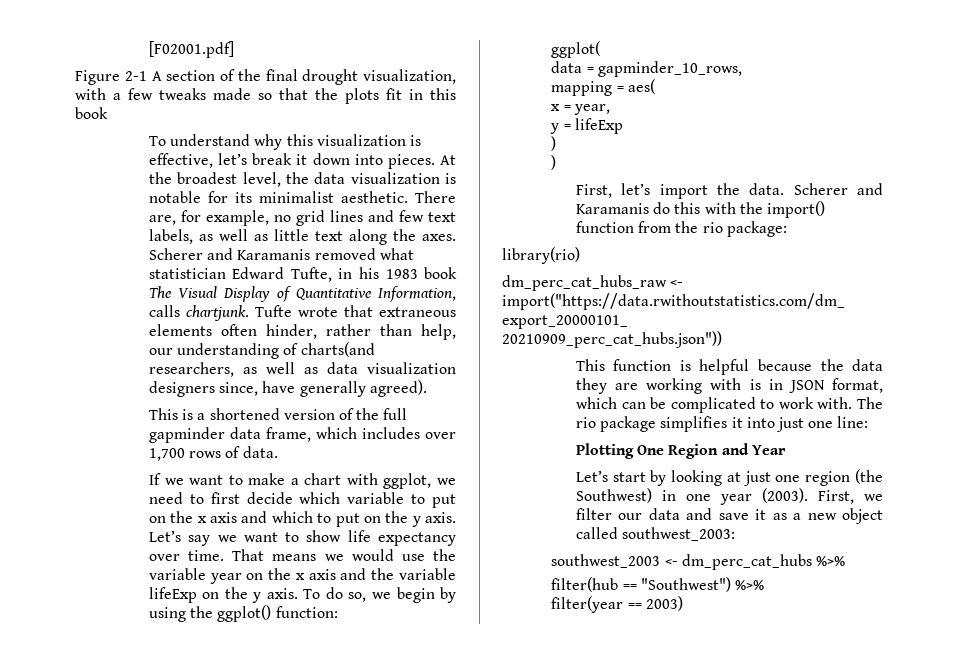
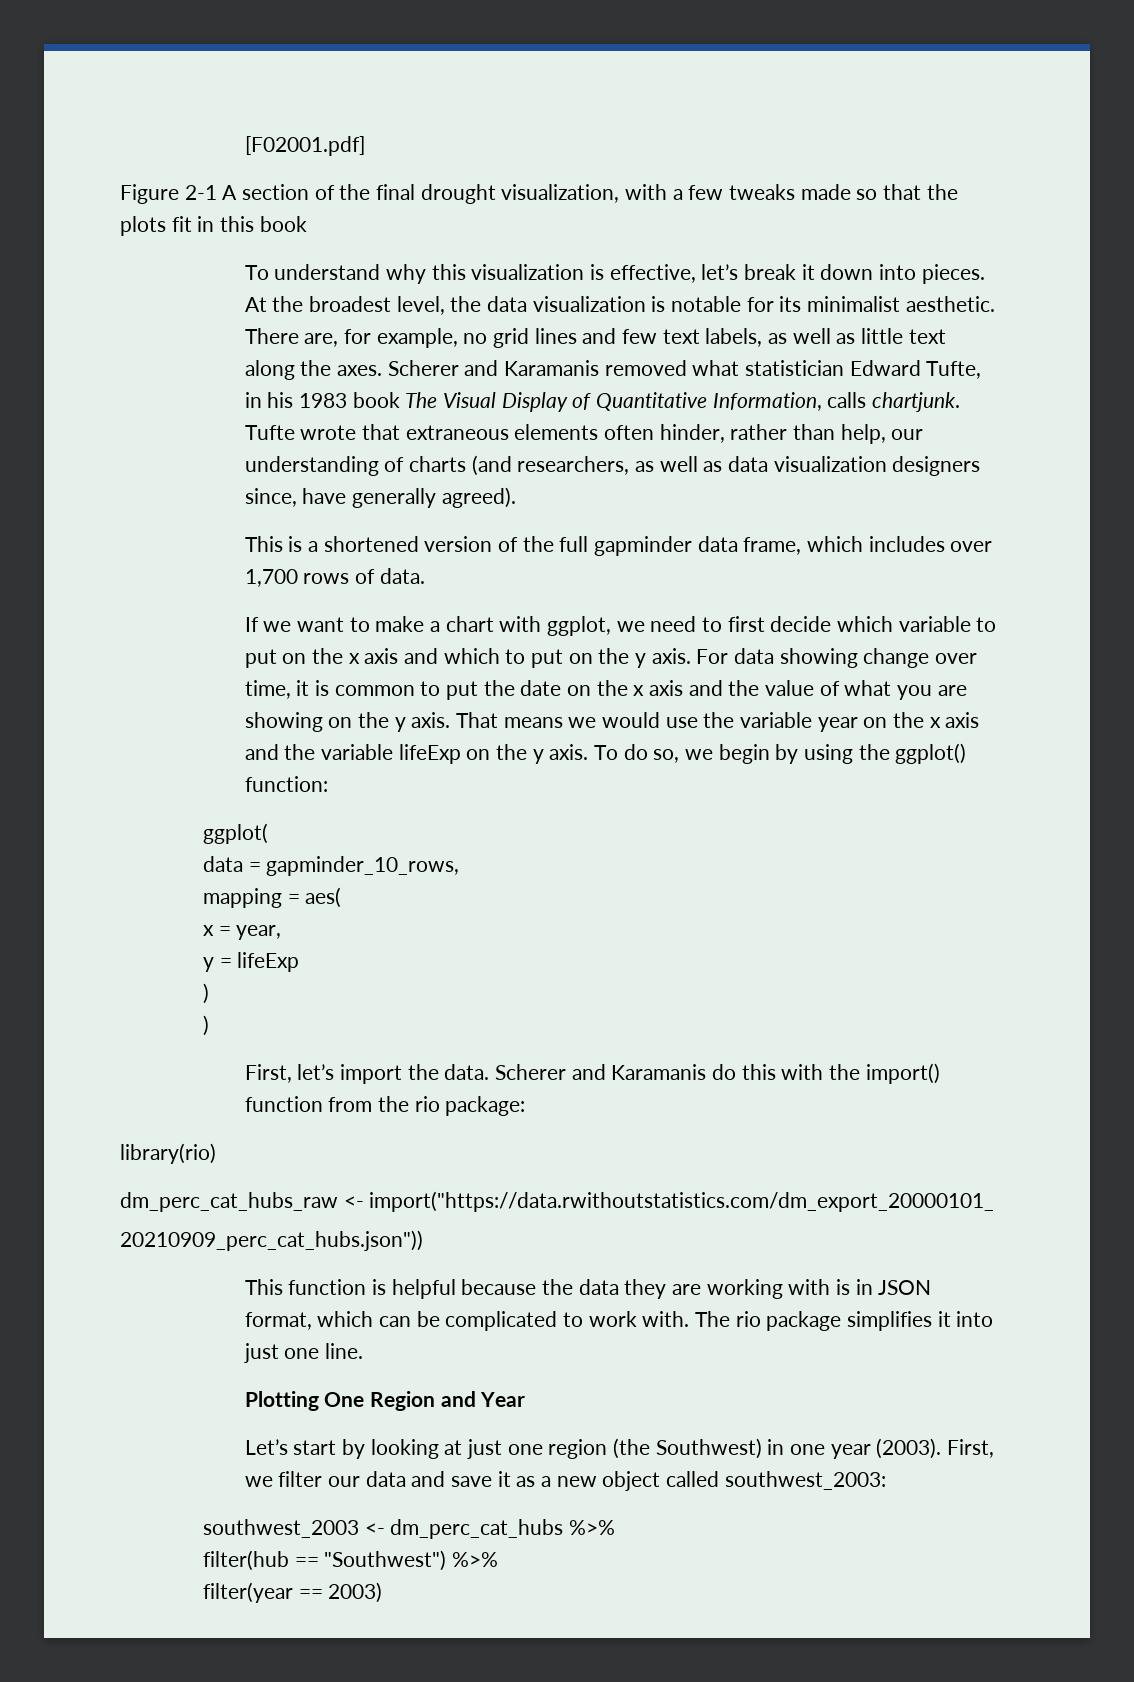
[300,342,375,357] charts(and -> [408,455,512,476] charts (and
[148,530,456,546] [148,550,225,561] Let’s say we want to show life expectancy over time. -> [696,648,977,668] [244,680,967,700] [244,712,451,732] For data showing change over time, it is common to put the date on the x axis and the value of what you are showing on the y axis.
[837,416,869,428] line: -> [324,1343,363,1359] line.

